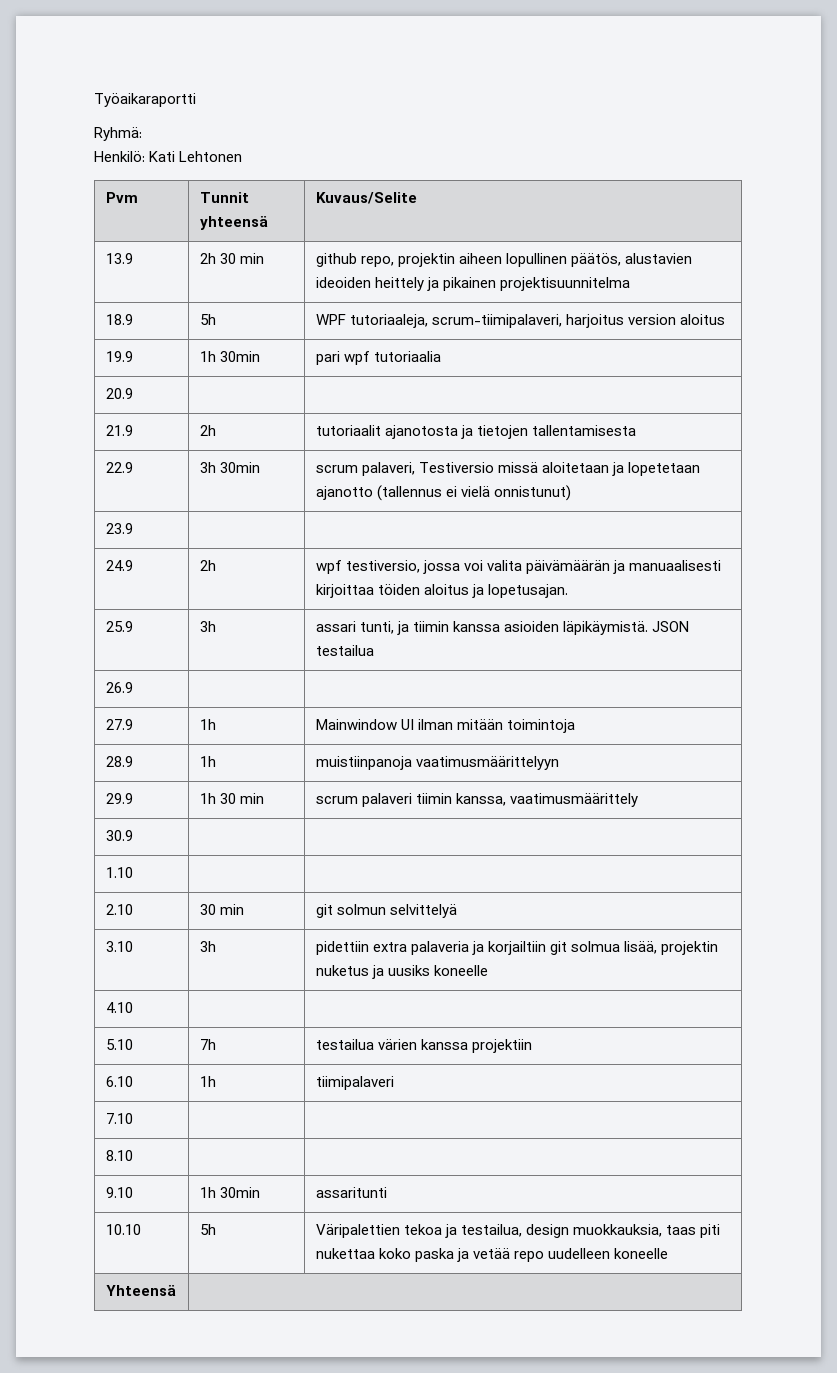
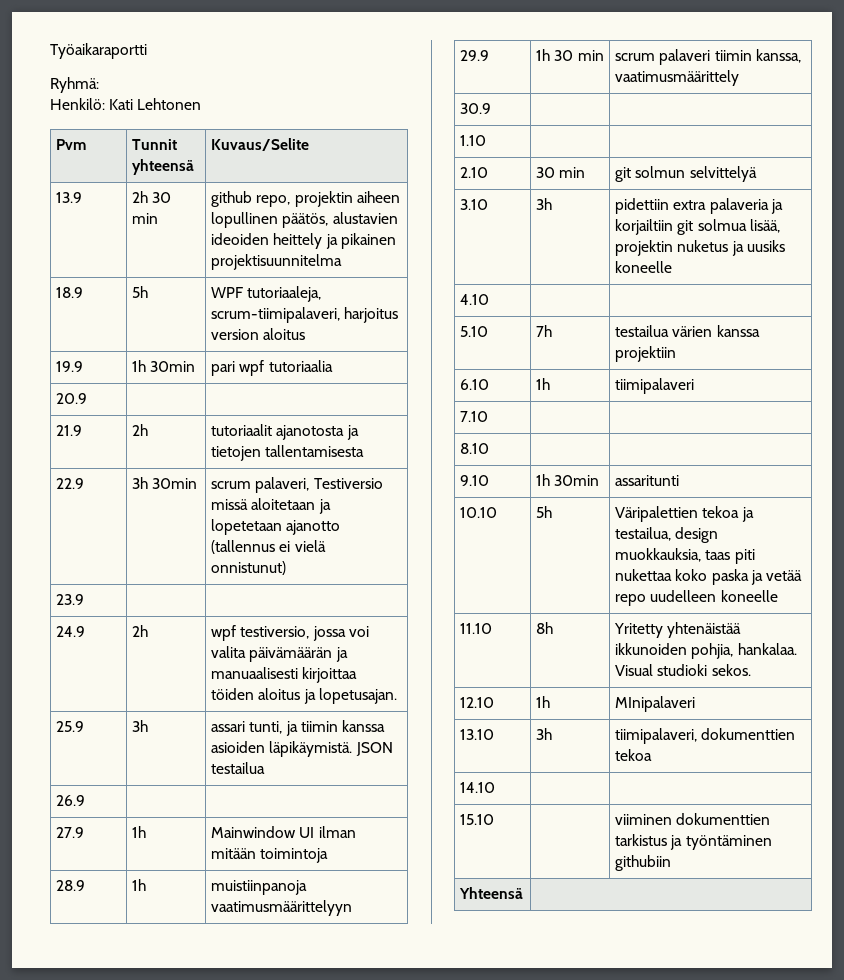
(669, 1253) none -> [460,623,493,634] [536,622,554,634] [614,622,742,638] [615,643,797,659] [615,664,751,676] [460,697,495,708] [536,696,551,708] [615,696,696,712] [460,729,495,740] [536,728,553,740] [615,728,796,744] [615,749,653,761] [460,782,496,793] [460,814,495,825] [615,813,771,825] [615,834,772,850] [615,855,672,871] // 11.10 | 8h | Yritetty yhtenäistää ikkunoiden pohjia, hankalaa. Visual studioki sekos. // 12.10 | 1h | MInipalaveri // 13.10 | 3h | tiimipalaveri, dokumenttien tekoa // 14.10 | | // 15.10 | | viiminen dokumenttien tarkistus ja työntäminen githubiin

